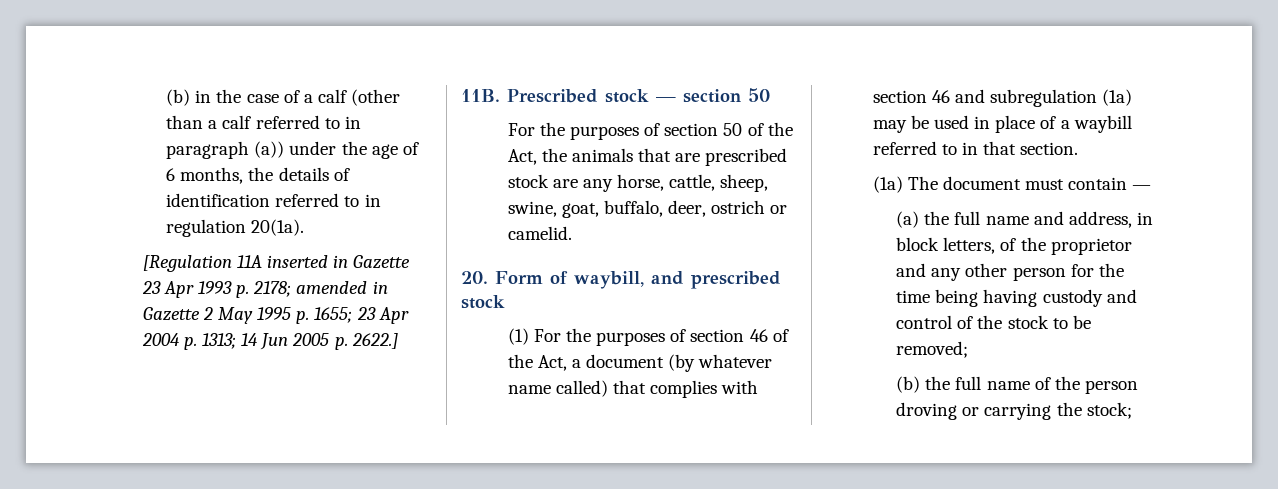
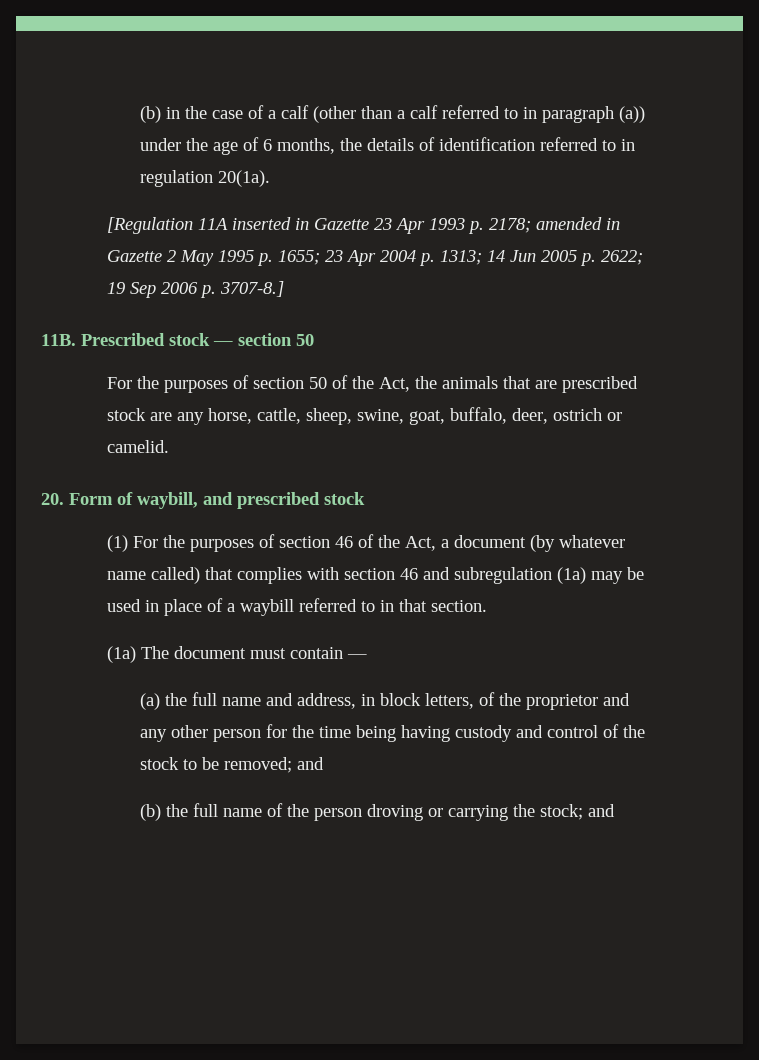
[351,333,398,349] 2622.] -> [600,250,643,265] [106,281,284,298] 2622; 19 Sep 2006 p. 3707-8.]
(969, 349) none -> [296,757,324,770] and
(1132, 410) none -> [587,804,615,817] and

